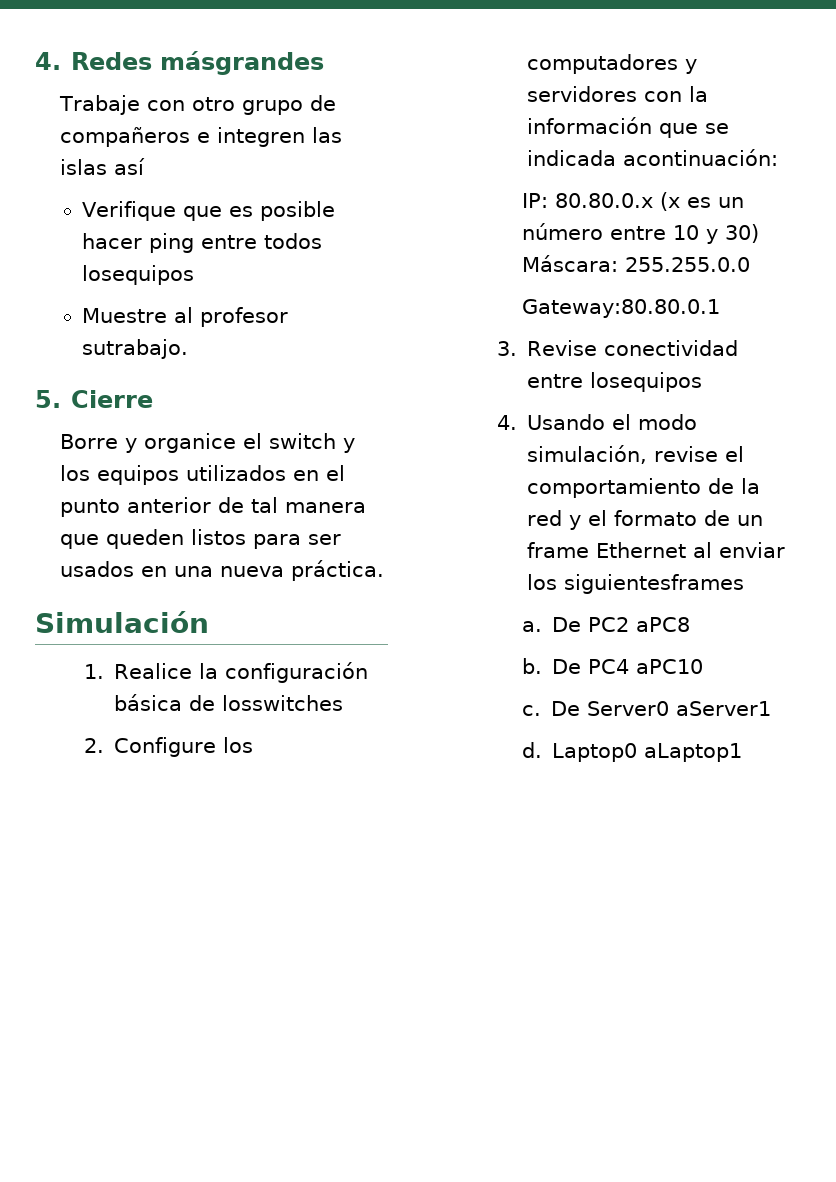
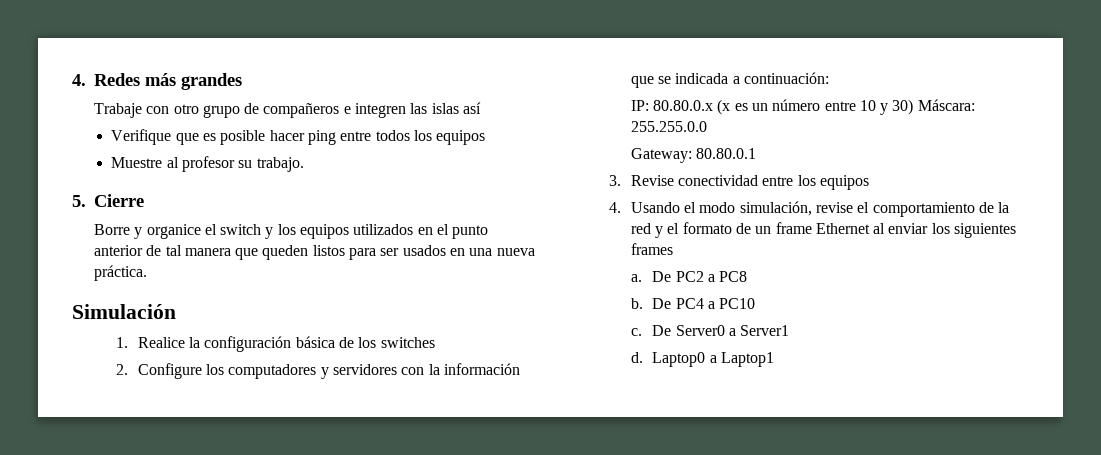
[160,51,325,75] másgrandes -> [145,73,242,90] más grandes
[82,265,195,285] losequipos -> [414,130,486,145] los equipos
[82,339,189,359] sutrabajo. -> [238,157,304,172] su trabajo.
[222,695,344,711] losswitches -> [358,337,435,348] los switches
[623,149,779,166] acontinuación: -> [732,72,829,84] a continuación:
[521,299,720,318] Gateway:80.80.0.1 -> [630,148,756,163] Gateway: 80.80.0.1
[590,372,703,392] losequipos -> [797,175,869,190] los equipos
[564,574,745,594] siguientesframes -> [954,223,1017,238] [630,243,673,255] siguientes frames
[635,617,690,632] aPC8 -> [708,271,748,282] a PC8
[635,659,703,674] aPC10 -> [708,298,756,309] a PC10
[675,701,771,716] aServer1 -> [729,325,790,336] a Server1
[643,743,742,762] aLaptop1 -> [709,352,775,367] a Laptop1

